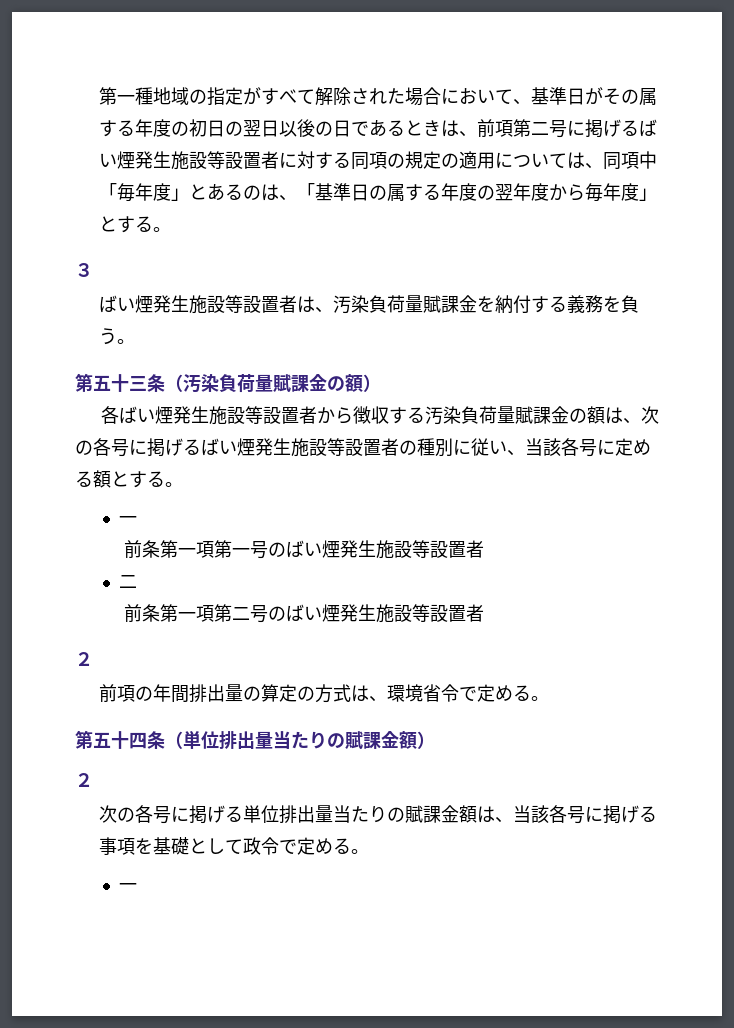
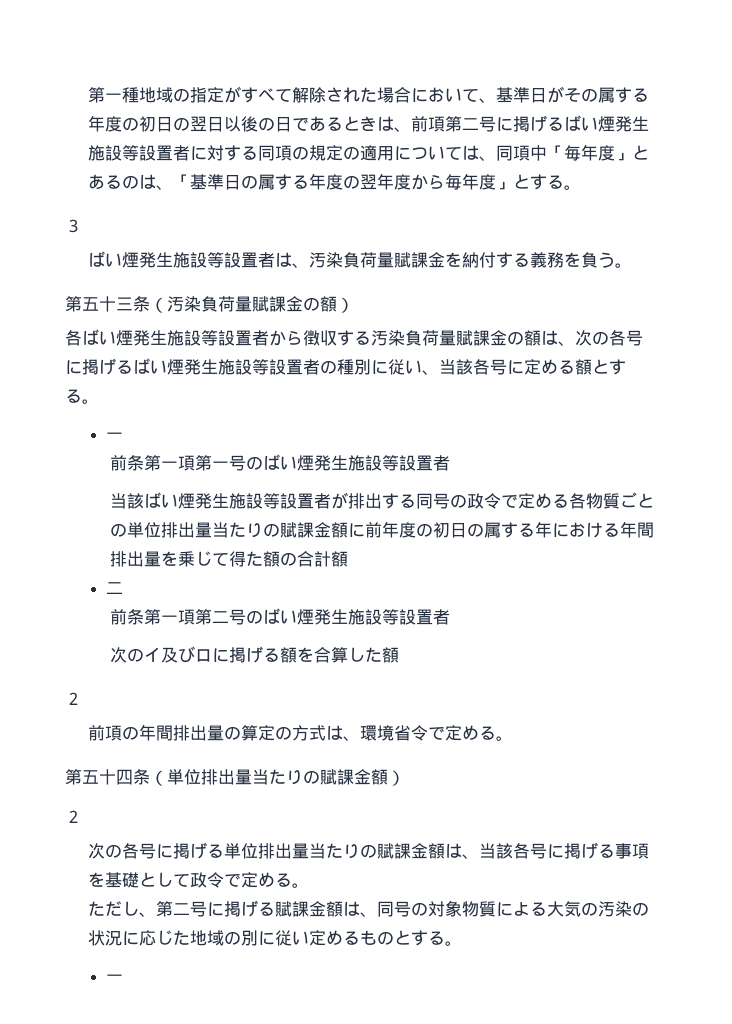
(484, 549) none -> [110,492,655,509] [110,521,655,538] [110,551,349,567] // 当該ばい煙発生施設等設置者が排出する同号の政令で定める各物質ごとの単位排出量当たりの賦課金額に前年度の初日の属する年における年間排出量を乗じて得た額の合計額
(484, 613) none -> [110,646,400,663] // 次のイ及びロに掲げる額を合算した額
(370, 851) none -> [87,900,649,917] [87,930,462,946] // ただし、第二号に掲げる賦課金額は、同号の対象物質による大気の汚染の状況に応じた地域の別に従い定めるものとする。

